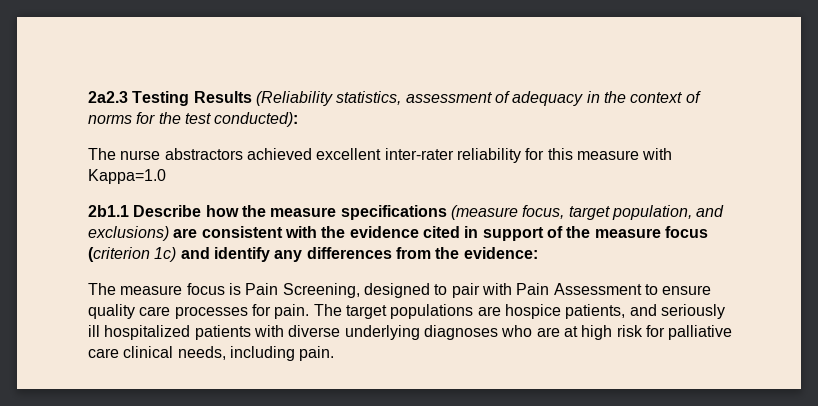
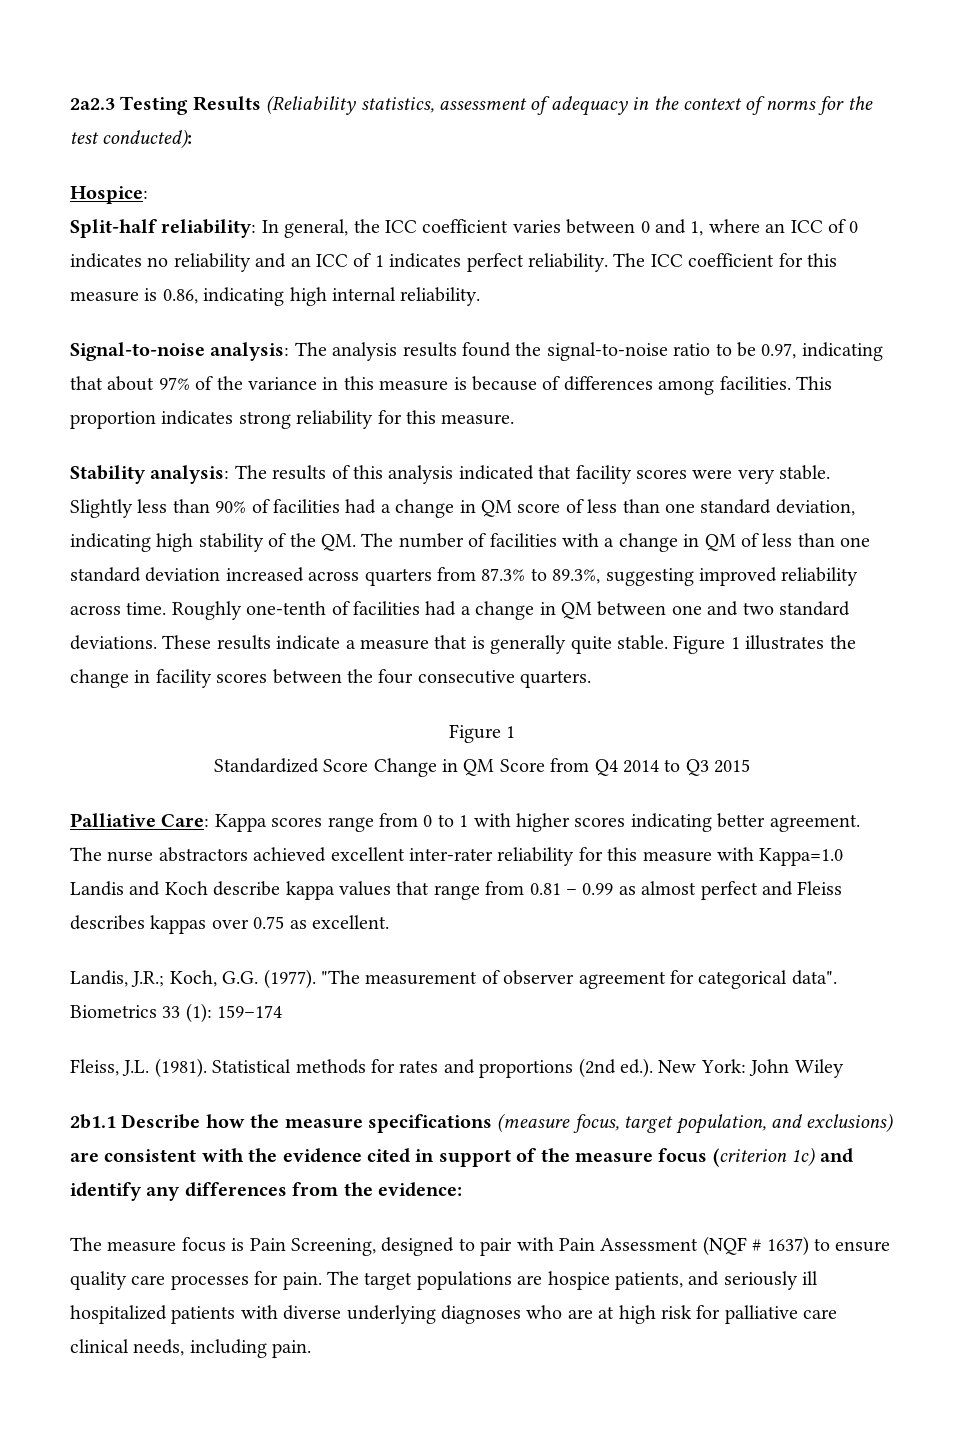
(299, 119) none -> [70,186,148,204] [70,219,859,238] [70,253,837,272] [70,287,481,306] [70,342,883,361] [70,376,832,395] [70,410,515,429] [70,465,831,484] [70,499,855,518] [70,533,871,552] [70,567,859,586] [70,601,850,620] [70,635,856,654] [70,669,592,688] [448,724,516,743] [213,758,751,777] [70,813,860,832] Hospice: // Split-half reliability: In general, the ICC coefficient varies between 0 and 1, where an ICC of 0 indicates no reliability and an ICC of 1 indicates perfect reliability. The ICC coefficient for this measure is 0.86, indicating high internal reliability. // Signal-to-noise analysis: The analysis results found the signal-to-noise ratio to be 0.97, indicating that about 97% of the variance in this measure is because of differences among facilities. This proportion indicates strong reliability for this measure. // Stability analysis: The results of this analysis indicated that facility scores were very stable. Slightly less than 90% of facilities had a change in QM score of less than one standard deviation, indicating high stability of the QM. The number of facilities with a change in QM of less than one standard deviation increased across quarters from 87.3% to 89.3%, suggesting improved reliability across time. Roughly one-tenth of facilities had a change in QM between one and two standard deviations. These results indicate a measure that is generally quite stable. Figure 1 illustrates the change in facility scores between the four consecutive quarters. // Figure 1 // Standardized Score Change in QM Score from Q4 2014 to Q3 2015 // Palliative Care: Kappa scores range from 0 to 1 with higher scores indicating better agreement.
(166, 176) none -> [70,881,843,900] [70,915,389,934] [70,969,837,989] [70,1003,283,1023] [70,1058,844,1078] Landis and Koch describe kappa values that range from 0.81 – 0.99 as almost perfect and Fleiss describes kappas over 0.75 as excellent. // Landis, J.R.; Koch, G.G. (1977). "The measurement of observer agreement for categorical data". Biometrics 33 (1): 159–174 // Fleiss, J.L. (1981). Statistical methods for rates and proportions (2nd ed.). New York: John Wiley
(642, 289) none -> [702,1236,809,1256] (NQF # 1637)

